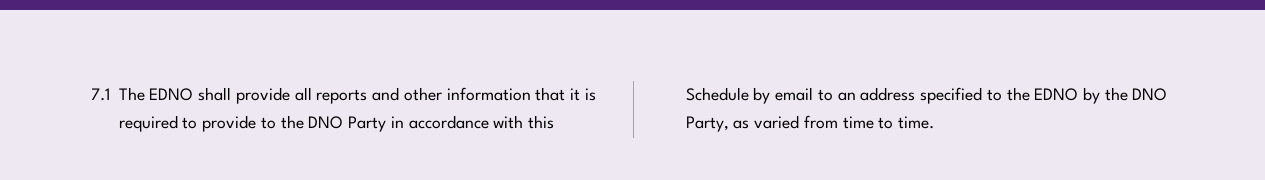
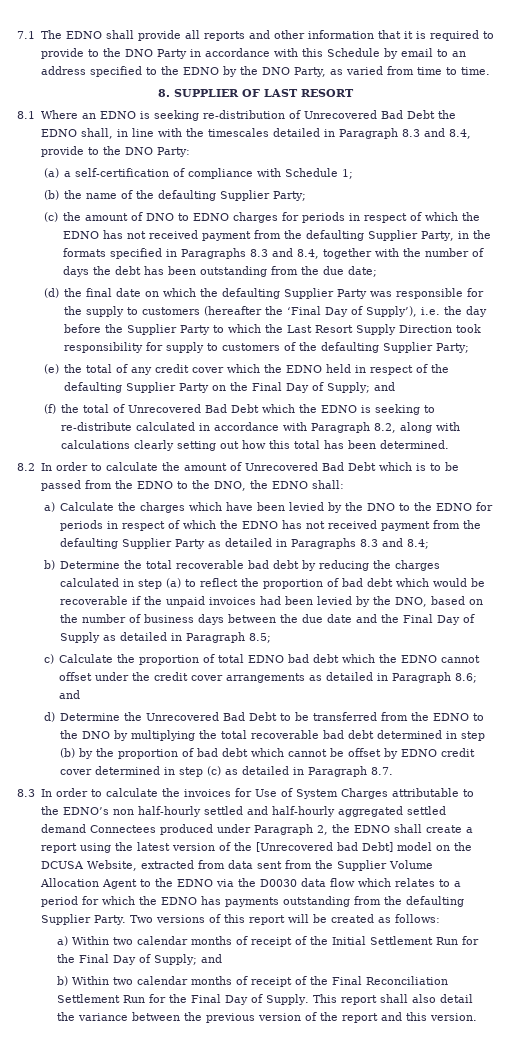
(935, 122) none -> [158,89,354,97] [17,110,456,121] [40,128,471,139] [40,146,190,157] [43,168,354,179] [43,190,307,201] [43,212,481,223] [63,230,492,241] [63,248,485,259] [63,266,378,277] [43,288,485,299] [64,306,488,317] [64,324,482,335] [64,342,470,353] [43,364,450,375] [64,382,396,393] [43,404,436,415] [61,422,461,433] [61,440,450,451] [17,462,459,471] [40,480,344,491] [43,502,494,513] [60,520,482,531] [60,538,430,549] [43,560,441,571] [60,578,486,589] [60,596,484,607] [60,614,476,625] [60,632,272,643] [43,654,481,665] [59,672,478,683] [59,690,81,699] [43,712,485,722] [60,730,486,741] [60,748,476,759] [60,766,394,777] [17,788,474,799] [40,806,446,817] [40,824,473,835] [40,842,472,853] [40,860,433,871] [39,878,461,889] [40,896,464,907] [40,914,441,925] [57,936,480,947] [57,954,223,965] [57,976,449,987] [57,994,474,1005] [57,1012,478,1023] // 8. SUPPLIER OF LAST RESORT // 8.1 Where an EDNO is seeking re-distribution of Unrecovered Bad Debt the EDNO shall, in line with the timescales detailed in Paragraph 8.3 and 8.4, provide to the DNO Party: // (a) a self-certification of compliance with Schedule 1; // (b) the name of the defaulting Supplier Party; // (c) the amount of DNO to EDNO charges for periods in respect of which the EDNO has not received payment from the defaulting Supplier Party, in the formats specified in Paragraphs 8.3 and 8.4, together with the number of days the debt has been outstanding from the due date; // (d) the final date on which the defaulting Supplier Party was responsible for the supply to customers (hereafter the ‘Final Day of Supply’), i.e. the day before the Supplier Party to which the Last Resort Supply Direction took responsibility for supply to customers of the defaulting Supplier Party; // (e) the total of any credit cover which the EDNO held in respect of the defaulting Supplier Party on the Final Day of Supply; and // (f) the total of Unrecovered Bad Debt which the EDNO is seeking to re-distribute calculated in accordance with Paragraph 8.2, along with calculations clearly setting out how this total has been determined. // 8.2 In order to calculate the amount of Unrecovered Bad Debt which is to be passed from the EDNO to the DNO, the EDNO shall: // a) Calculate the charges which have been levied by the DNO to the EDNO for periods in respect of which the EDNO has not received payment from the defaulting Supplier Party as detailed in Paragraphs 8.3 and 8.4; // b) Determine the total recoverable bad debt by reducing the charges calculated in step (a) to reflect the proportion of bad debt which would be recoverable if the unpaid invoices had been levied by the DNO, based on the number of business days between the due date and the Final Day of Supply as detailed in Paragraph 8.5; // c) Calculate the proportion of total EDNO bad debt which the EDNO cannot offset under the credit cover arrangements as detailed in Paragraph 8.6; and // d) Determine the Unrecovered Bad Debt to be transferred from the EDNO to the DNO by multiplying the total recoverable bad debt determined in step (b) by the proportion of bad debt which cannot be offset by EDNO credit cover determined in step (c) as detailed in Paragraph 8.7. // 8.3 In order to calculate the invoices for Use of System Charges attributable to the EDNO’s non half-hourly settled and half-hourly aggregated settled demand Connectees produced under Paragraph 2, the EDNO shall create a report using the latest version of the [Unrecovered bad Debt] model on the DCUSA Website, extracted from data sent from the Supplier Volume Allocation Agent to the EDNO via the D0030 data flow which relates to a period for which the EDNO has payments outstanding from the defaulting Supplier Party. Two versions of this report will be created as follows: // a) Within two calendar months of receipt of the Initial Settlement Run for the Final Day of Supply; and // b) Within two calendar months of receipt of the Final Reconciliation Settlement Run for the Final Day of Supply. This report shall also detail the variance between the previous version of the report and this version.

